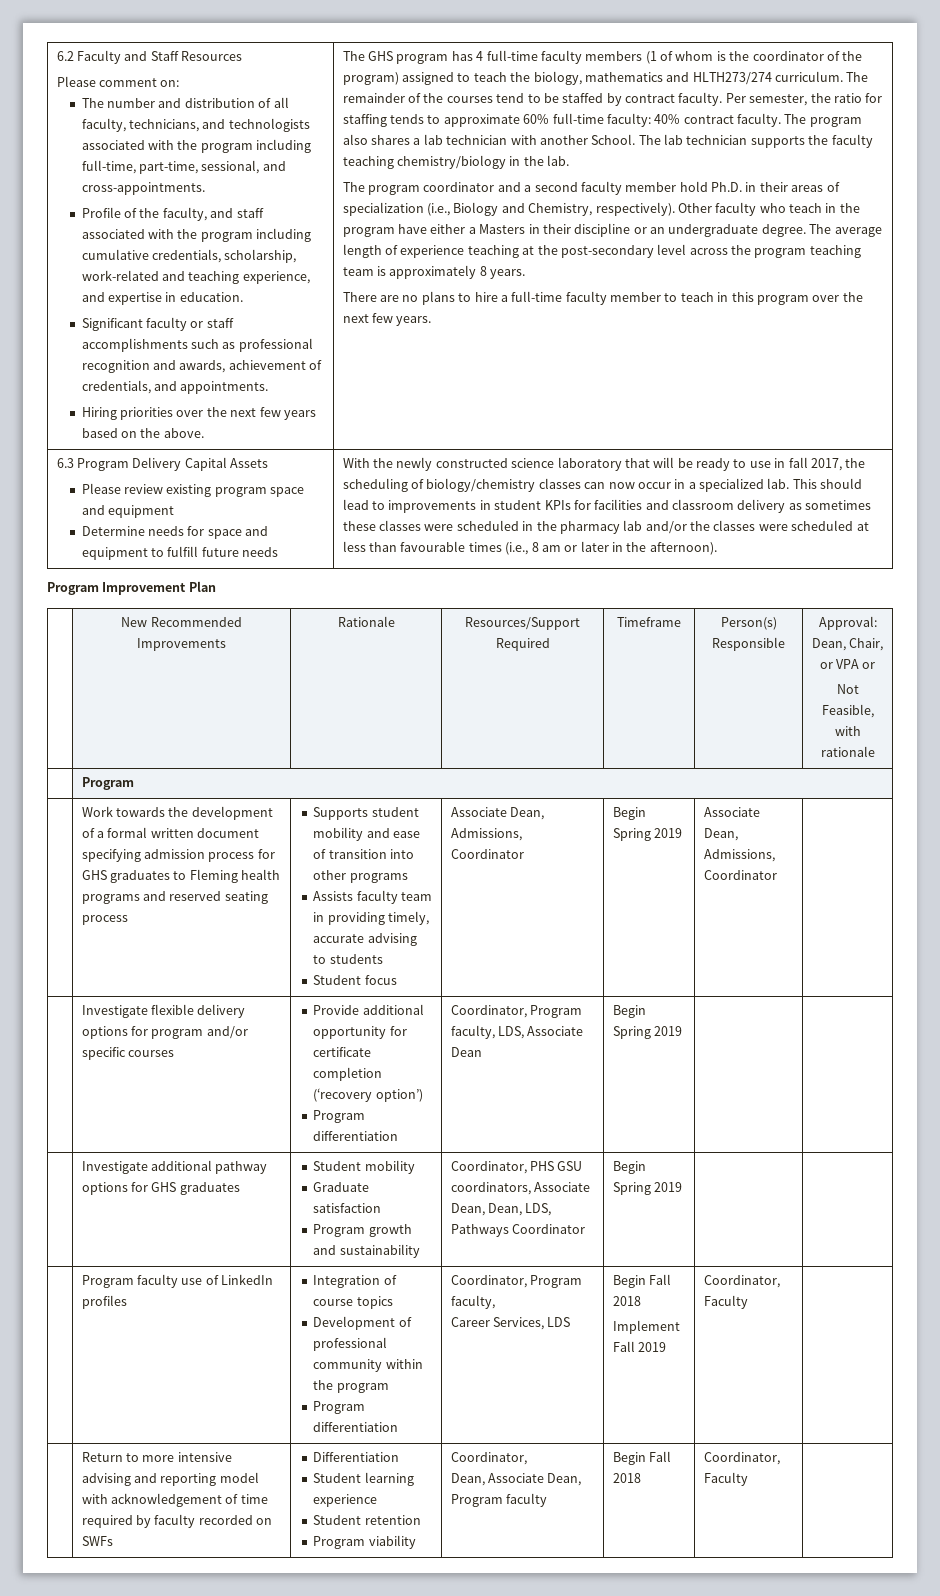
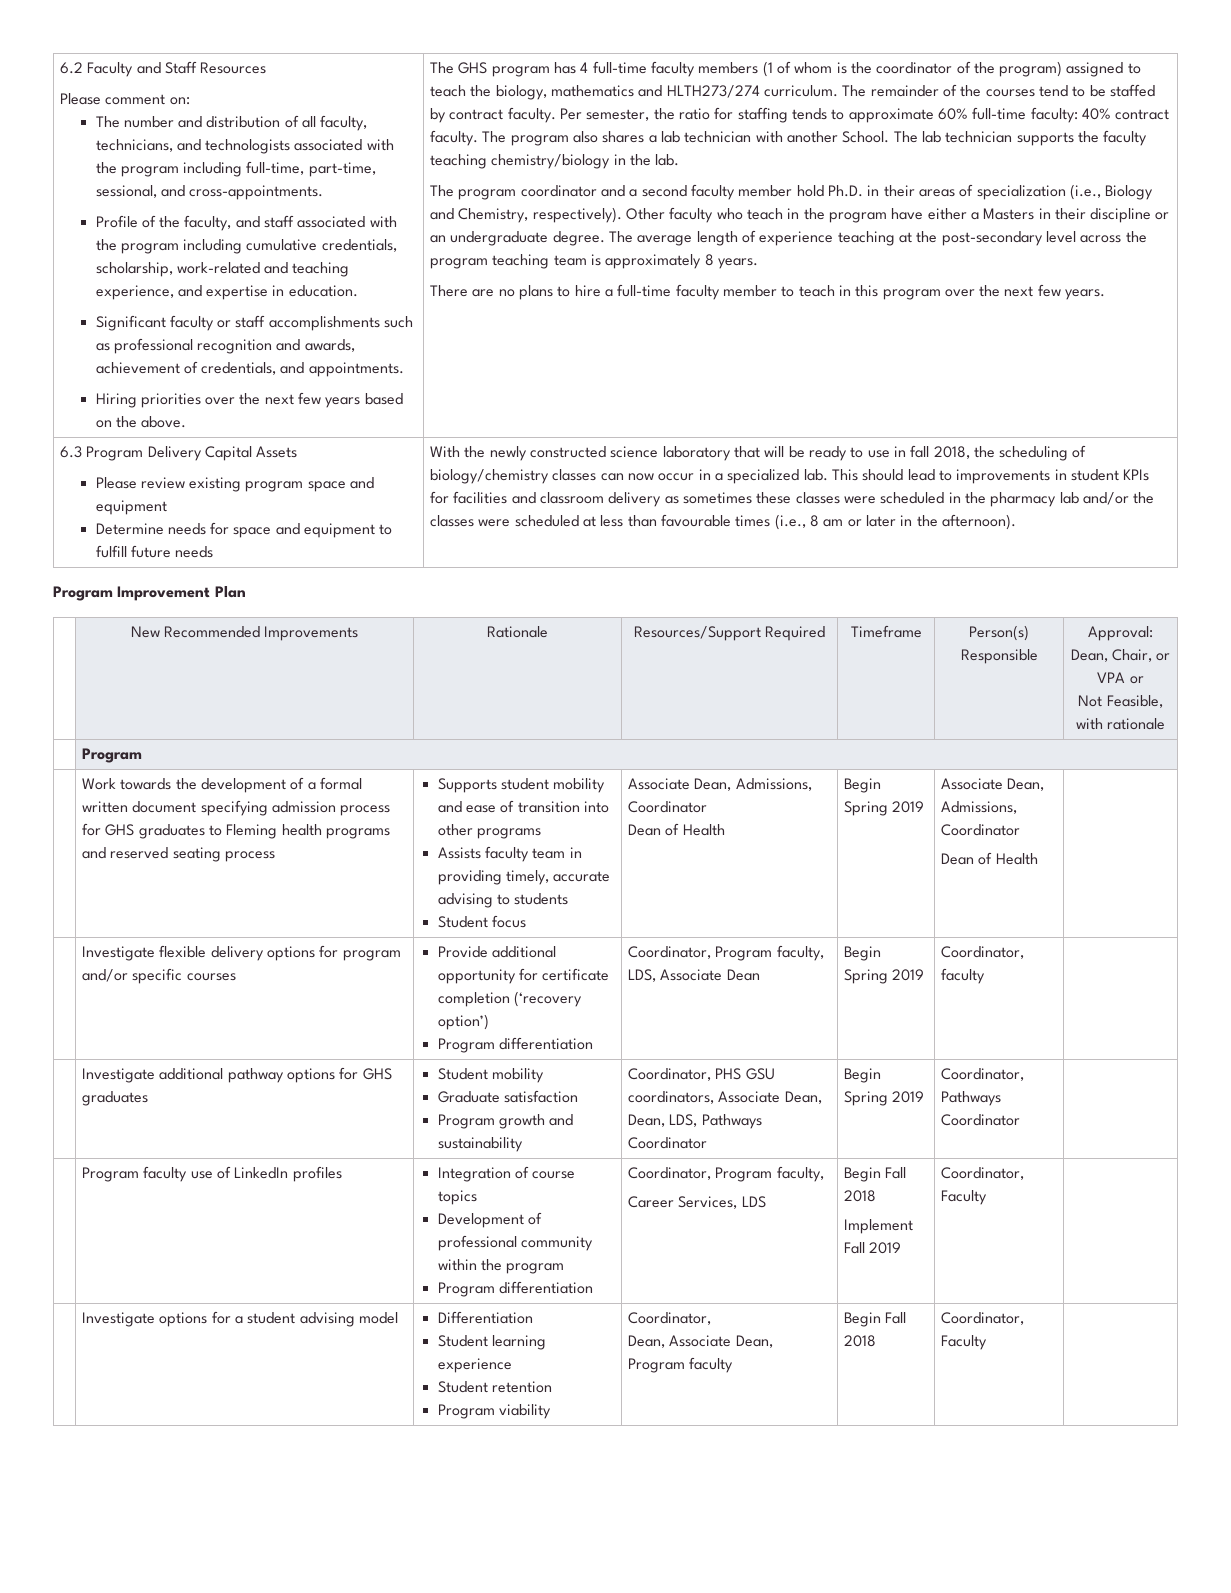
[810,458,842,471] 2017, -> [933,446,970,459] 2018,
(524, 854) none -> [628,823,725,836] // Dean of Health
(777, 875) none -> [941,852,1038,865] // Dean of Health
(683, 1031) none -> [941,946,1025,959] [941,968,986,984] Coordinator, faculty
(683, 1187) none -> [941,1068,1025,1081] [941,1091,1002,1106] [941,1114,1021,1126] Coordinator, Pathways Coordinator
[81,1452,232,1462] [81,1472,259,1486] [81,1493,268,1507] [81,1514,273,1528] [81,1536,113,1546] Return to more intensive advising and reporting model with acknowledgement of time required by faculty recorded on SWFs -> [82,1311,398,1327] Investigate options for a student advising model

